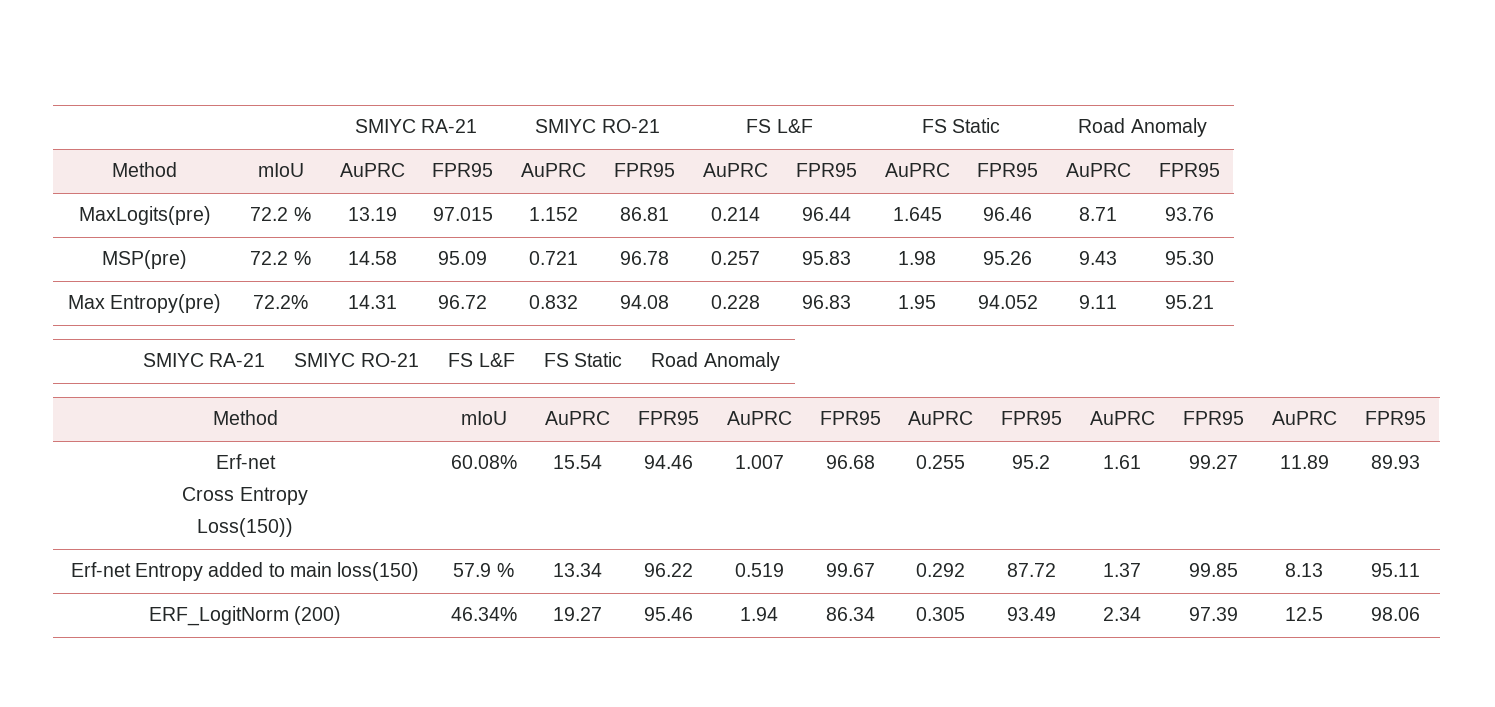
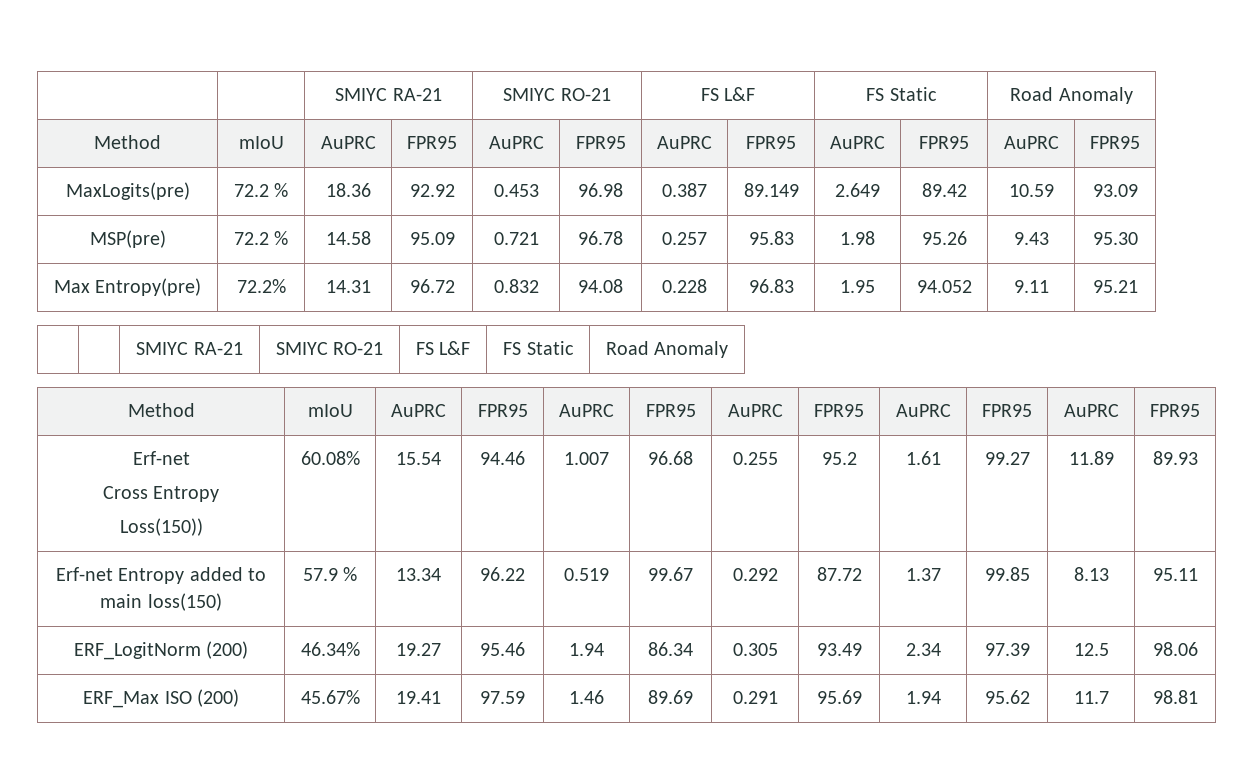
[347,207,397,221] [432,207,493,221] [528,207,578,221] [619,207,669,221] [710,207,760,221] [801,207,851,221] [892,207,942,221] [983,207,1032,221] [1079,207,1117,221] [1164,207,1214,221] 13.19 | 97.015 | 1.152 | 86.81 | 0.214 | 96.44 | 1.645 | 96.46 | 8.71 | 93.76 -> [325,183,371,197] [409,184,455,197] [493,184,539,197] [578,183,623,197] [662,183,707,197] [743,183,799,197] [835,183,880,197] [921,183,967,197] [1008,184,1054,197] [1092,184,1138,197] 18.36 | 92.92 | 0.453 | 96.98 | 0.387 | 89.149 | 2.649 | 89.42 | 10.59 | 93.09
(1420, 614) none -> [83,689,239,708] [300,690,360,704] [396,691,441,704] [480,691,525,704] [569,690,604,704] [648,690,693,704] [732,691,778,704] [816,690,862,704] [905,691,941,704] [984,690,1030,704] [1073,691,1109,704] [1152,690,1198,704] // ERF_Max ISO (200) | 45.67% | 19.41 | 97.59 | 1.46 | 89.69 | 0.291 | 95.69 | 1.94 | 95.62 | 11.7 | 98.81

